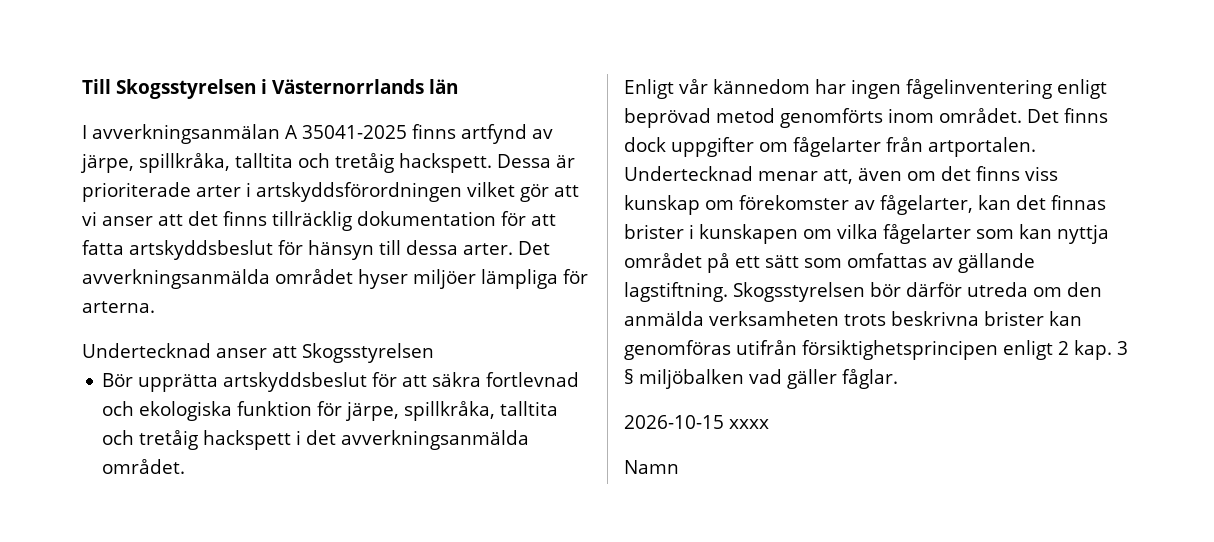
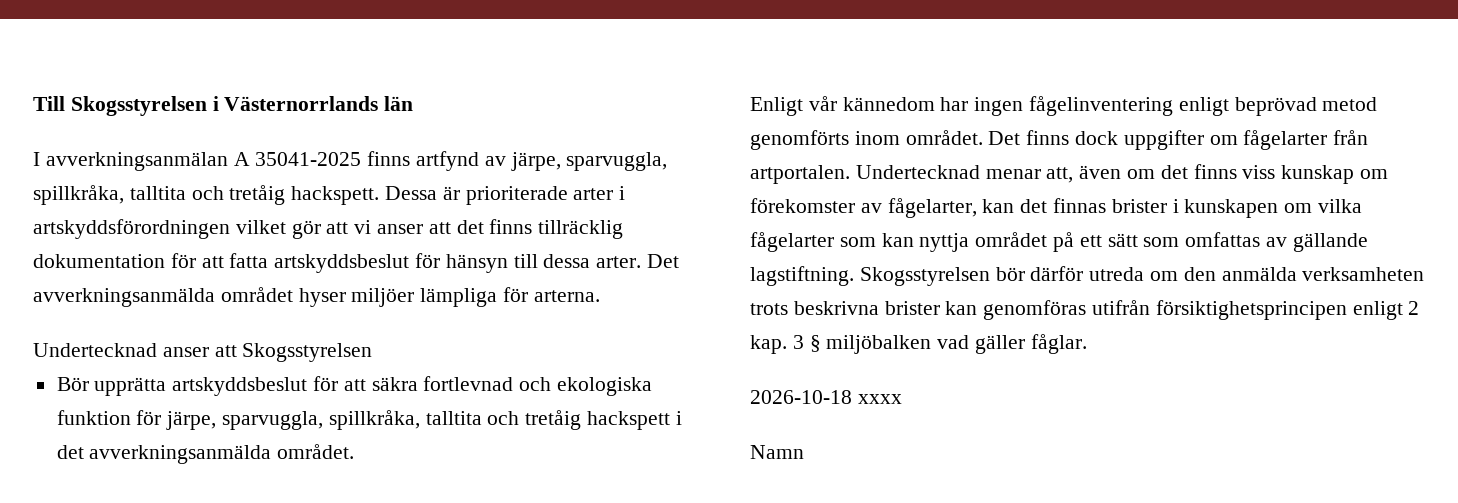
(134, 163) none -> [566,152,668,171] sparvuggla,
(400, 411) none -> [222,411,324,430] sparvuggla,
[624,415,724,429] 2026-10-15 -> [750,390,852,404] 2026-10-18

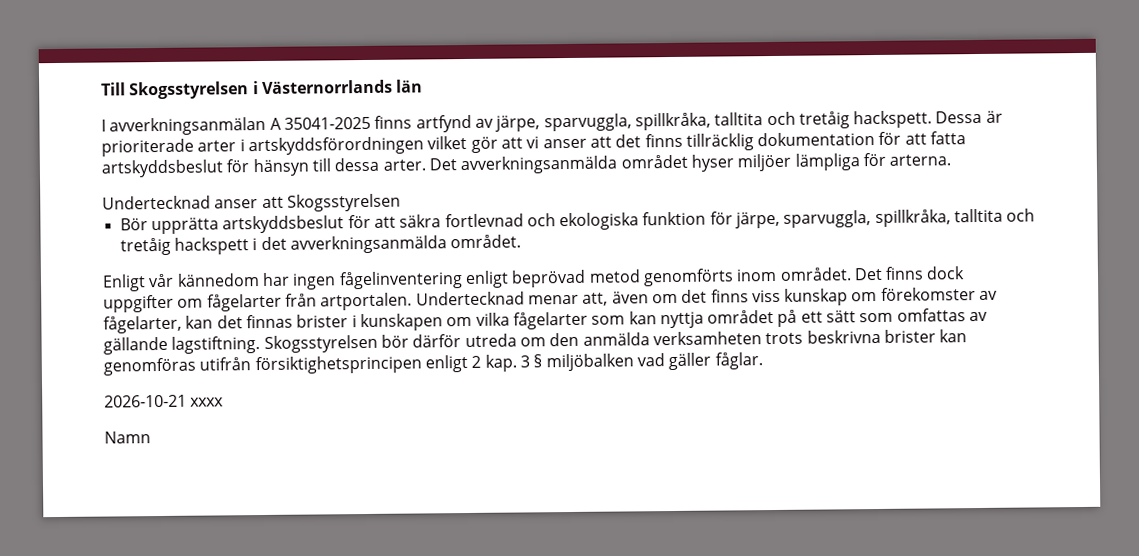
[750,390,852,404] 2026-10-18 -> [104,394,187,408] 2026-10-21

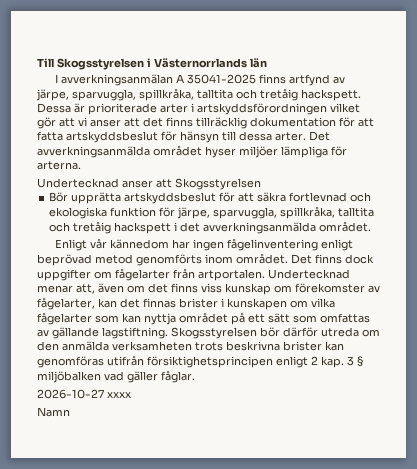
[104,394,187,408] 2026-10-21 -> [37,389,104,399] 2026-10-27

